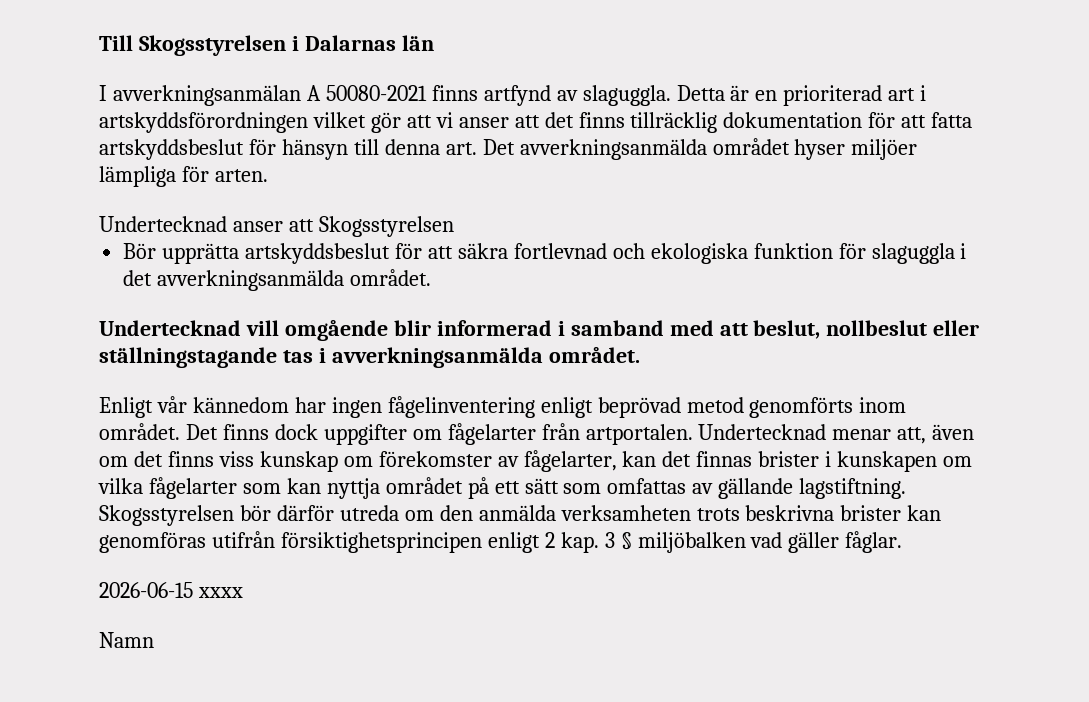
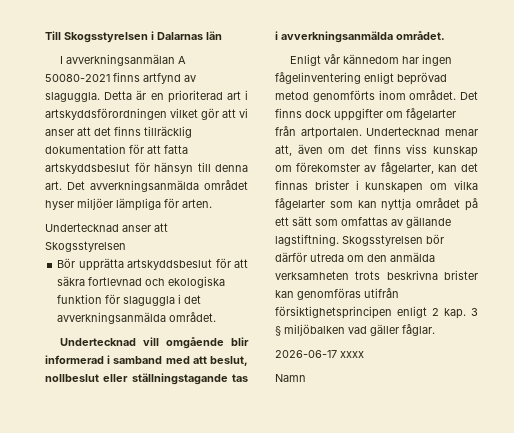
[99,582,193,598] 2026-06-15 -> [275,350,337,358] 2026-06-17

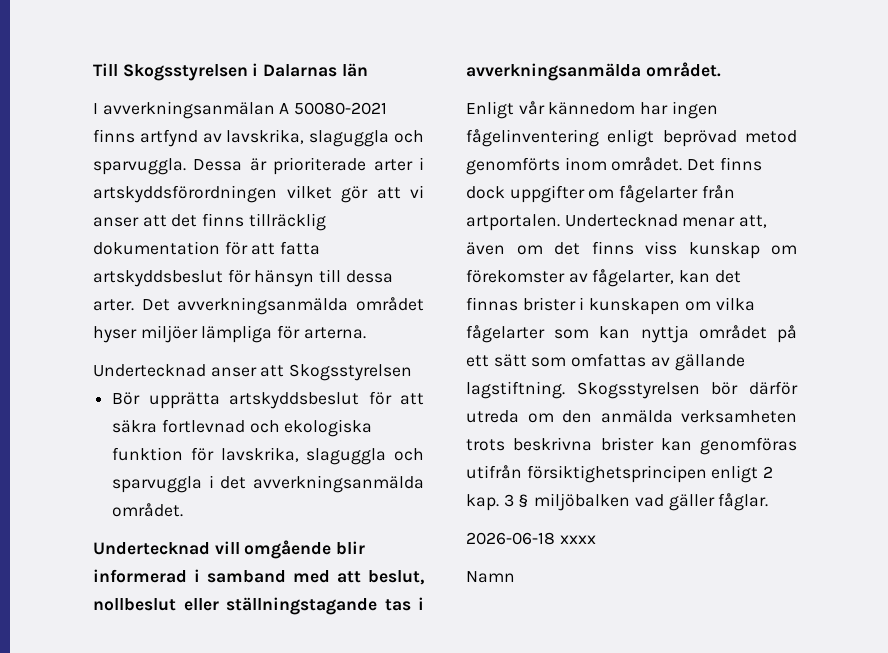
[45,90,241,103] slaguggla. Detta är en prioriterad art -> [226,129,425,147] [93,157,413,175] lavskrika, slaguggla och sparvuggla. Dessa är prioriterade arter
[215,164,248,172] [45,181,62,190] denna art. -> [345,270,393,283] [93,299,134,311] dessa arter.
[182,199,212,208] arten. -> [303,327,366,339] arterna.
[123,296,176,306] slaguggla -> [220,447,424,465] [112,476,203,493] lavskrika, slaguggla och sparvuggla
[275,350,337,358] 2026-06-17 -> [466,532,555,545] 2026-06-18

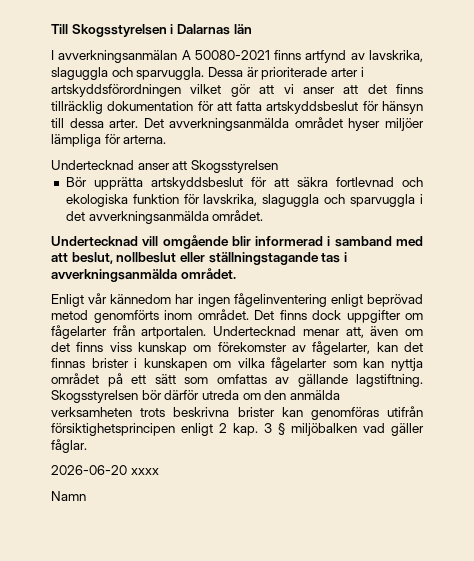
[466,532,555,545] 2026-06-18 -> [51,465,127,475] 2026-06-20

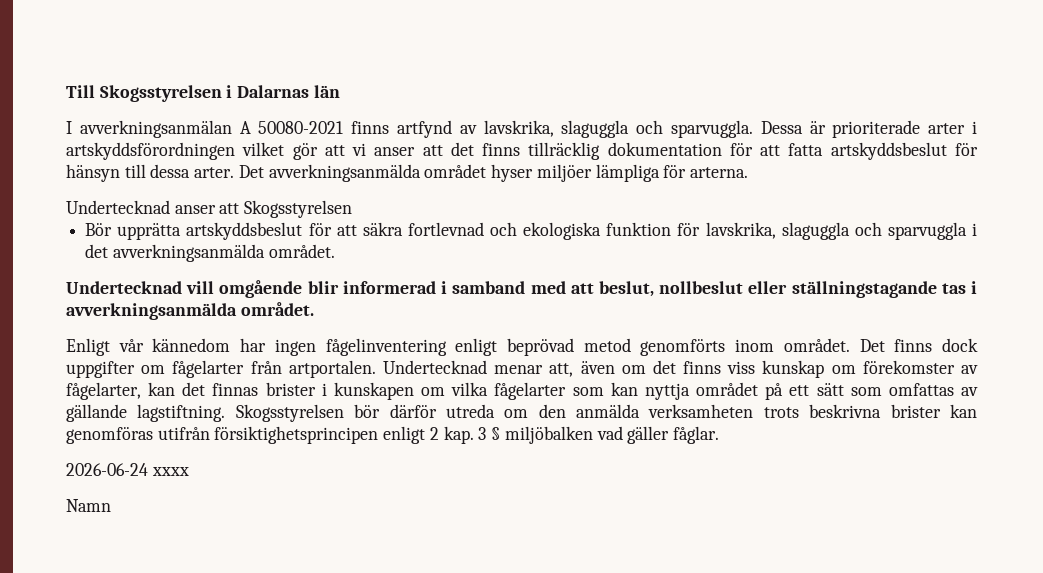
[51,465,127,475] 2026-06-20 -> [66,463,148,476] 2026-06-24

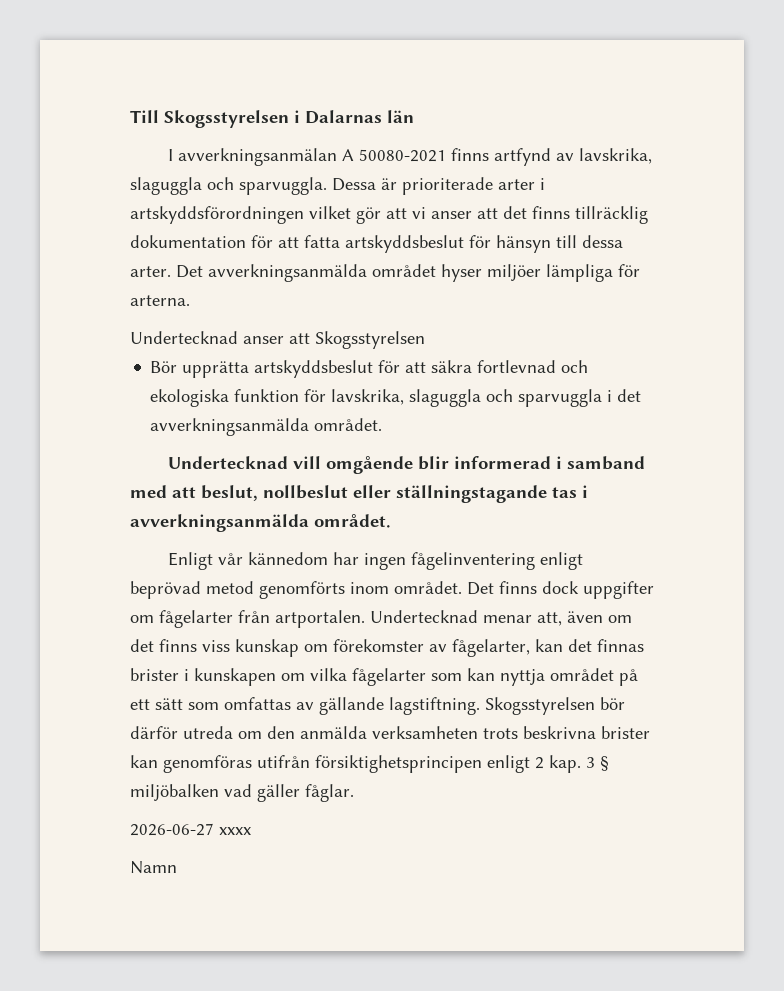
[66,463,148,476] 2026-06-24 -> [130,823,214,836] 2026-06-27

